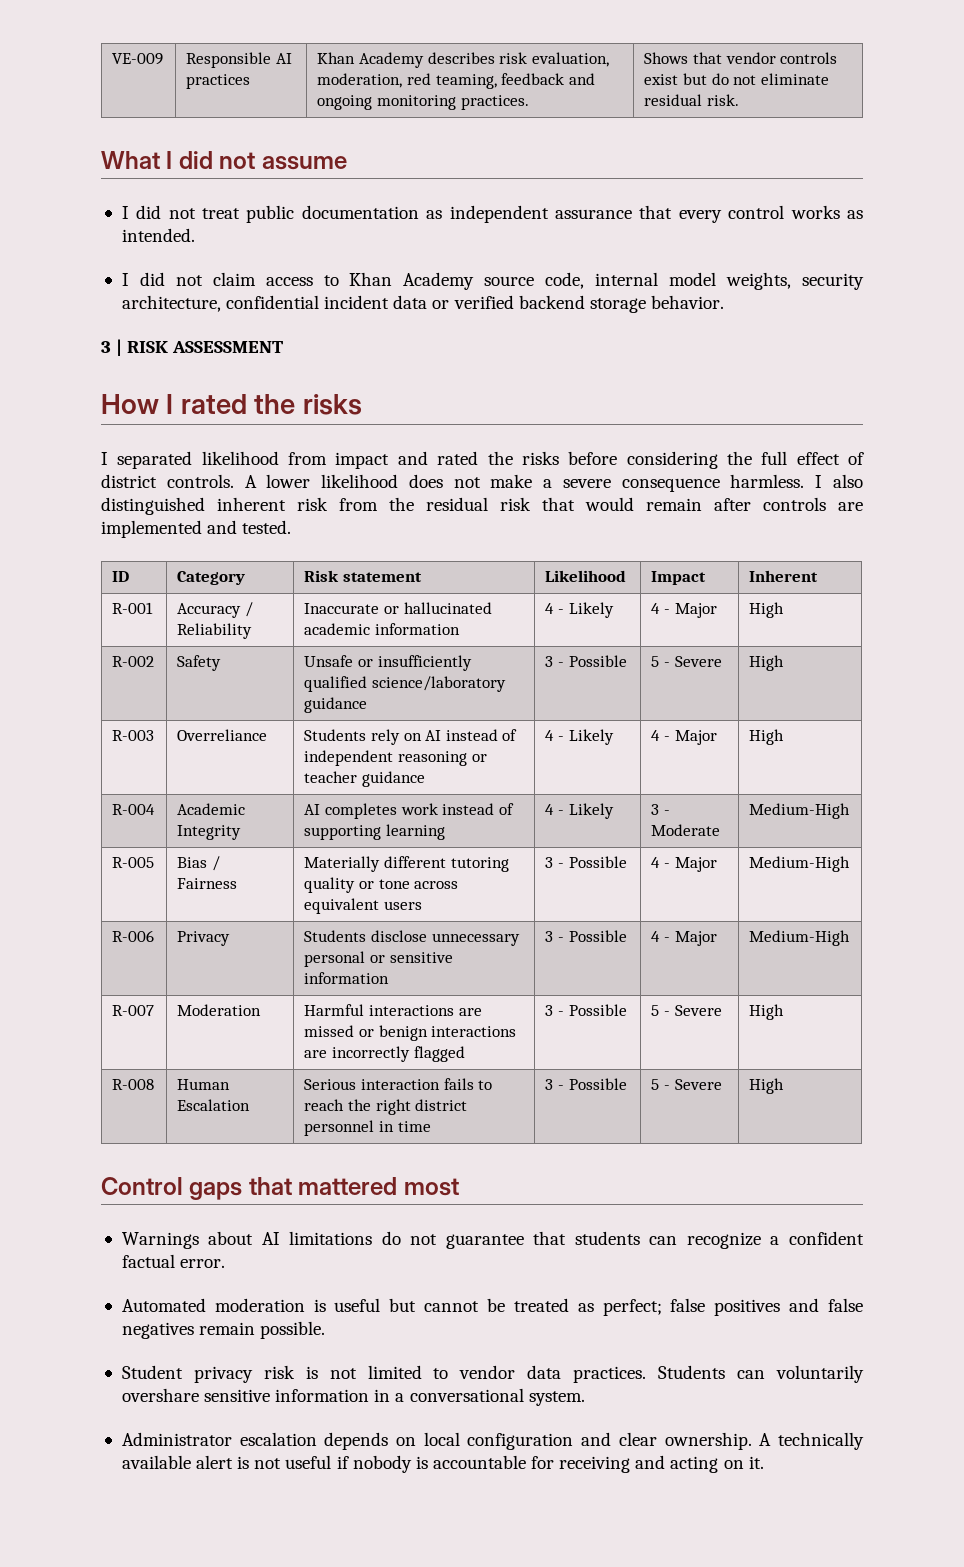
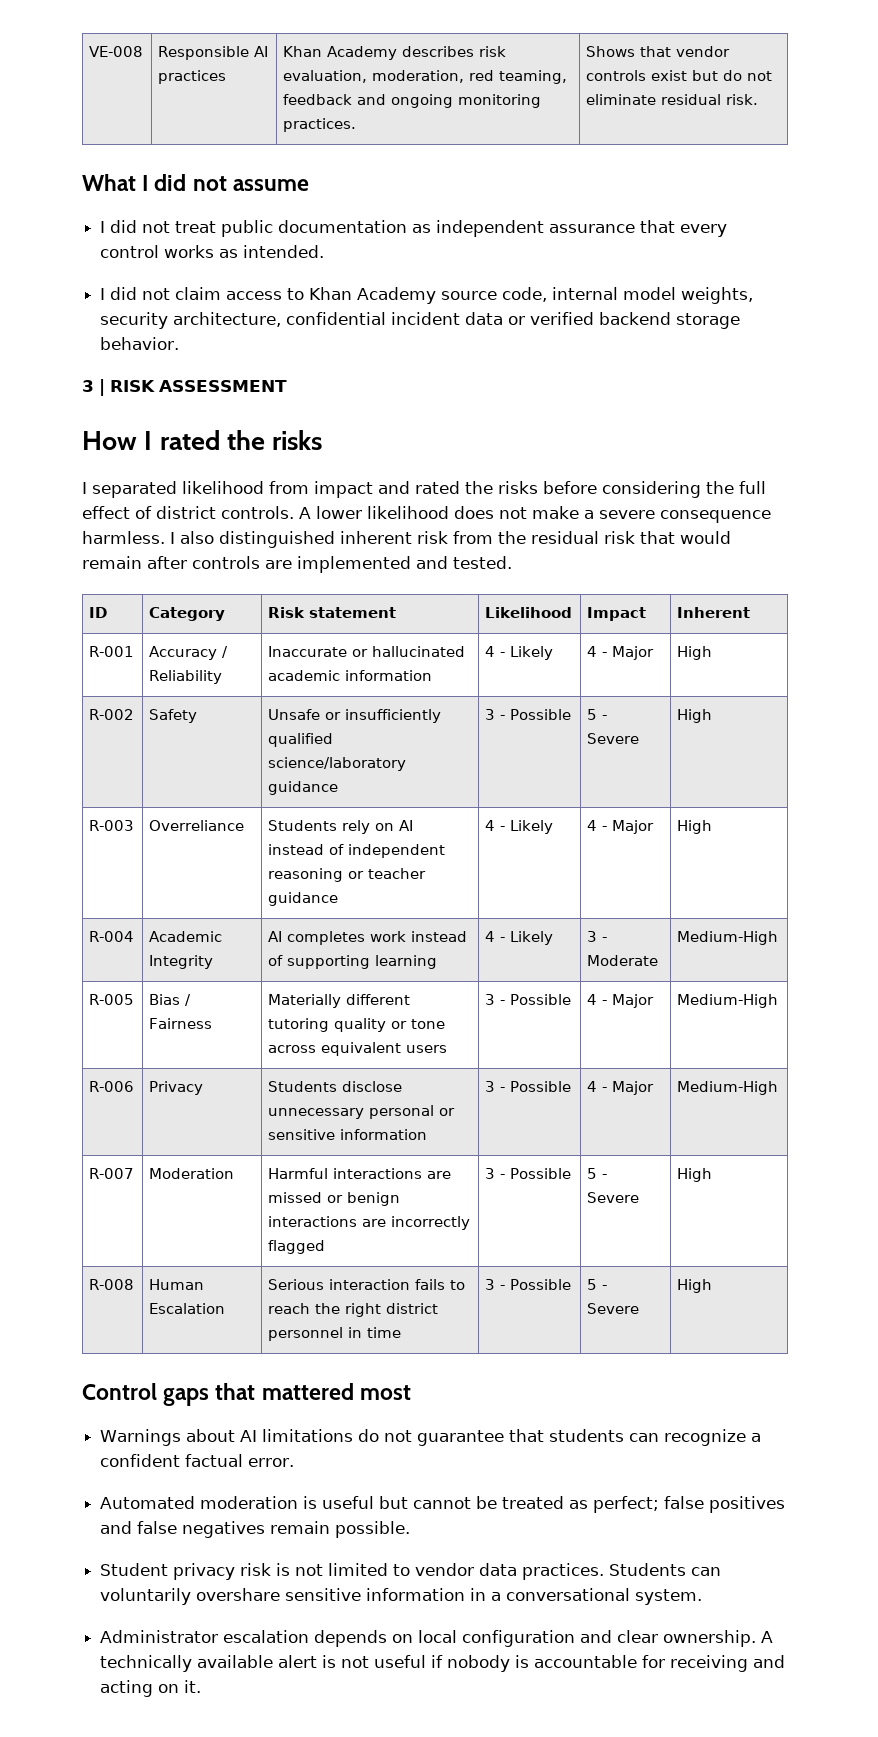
[112,53,164,65] VE-009 -> [89,46,144,57] VE-008

